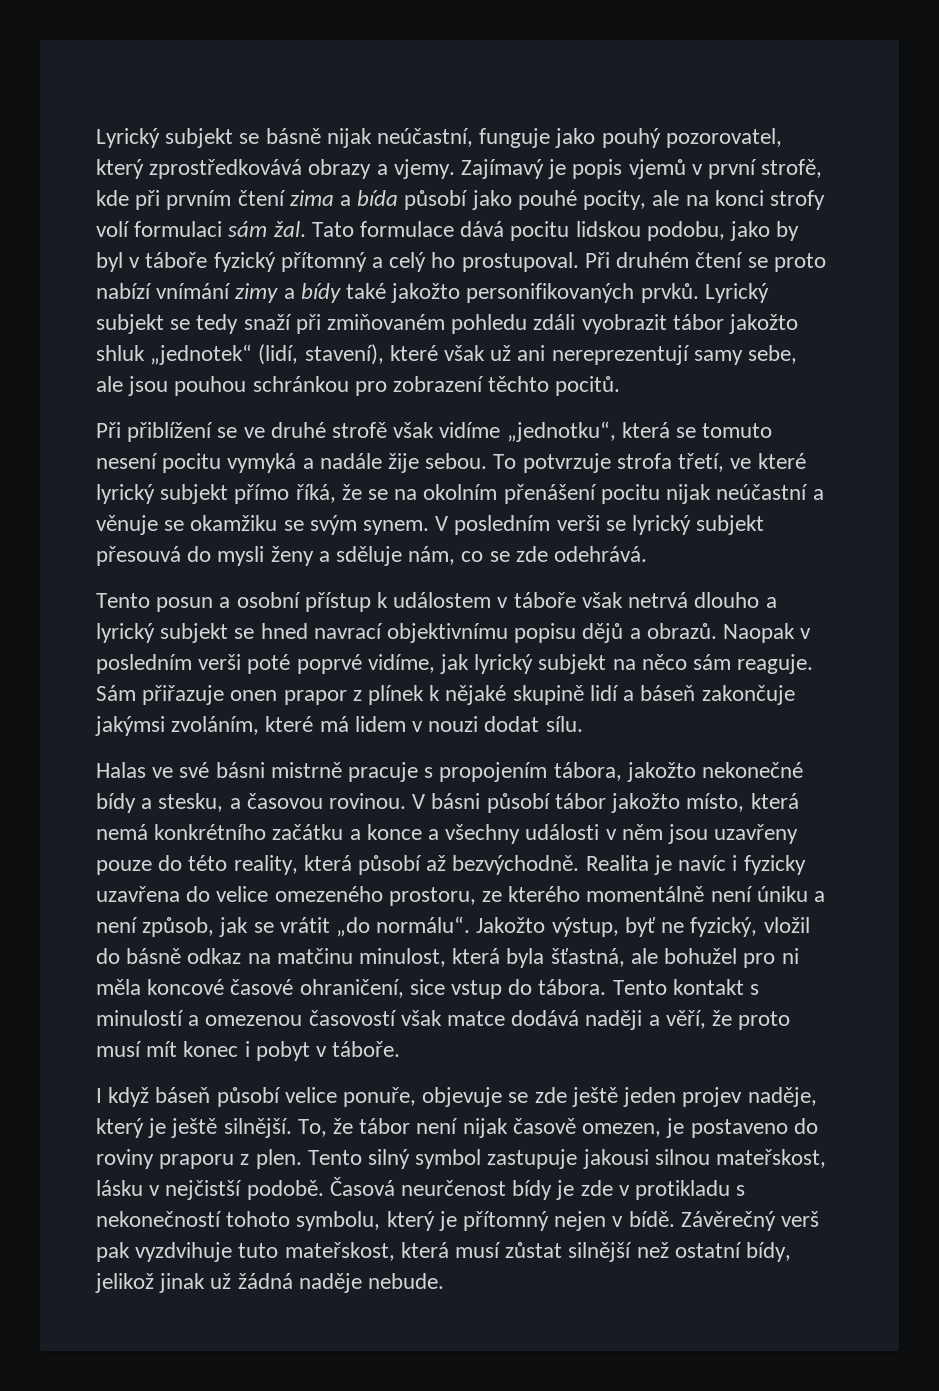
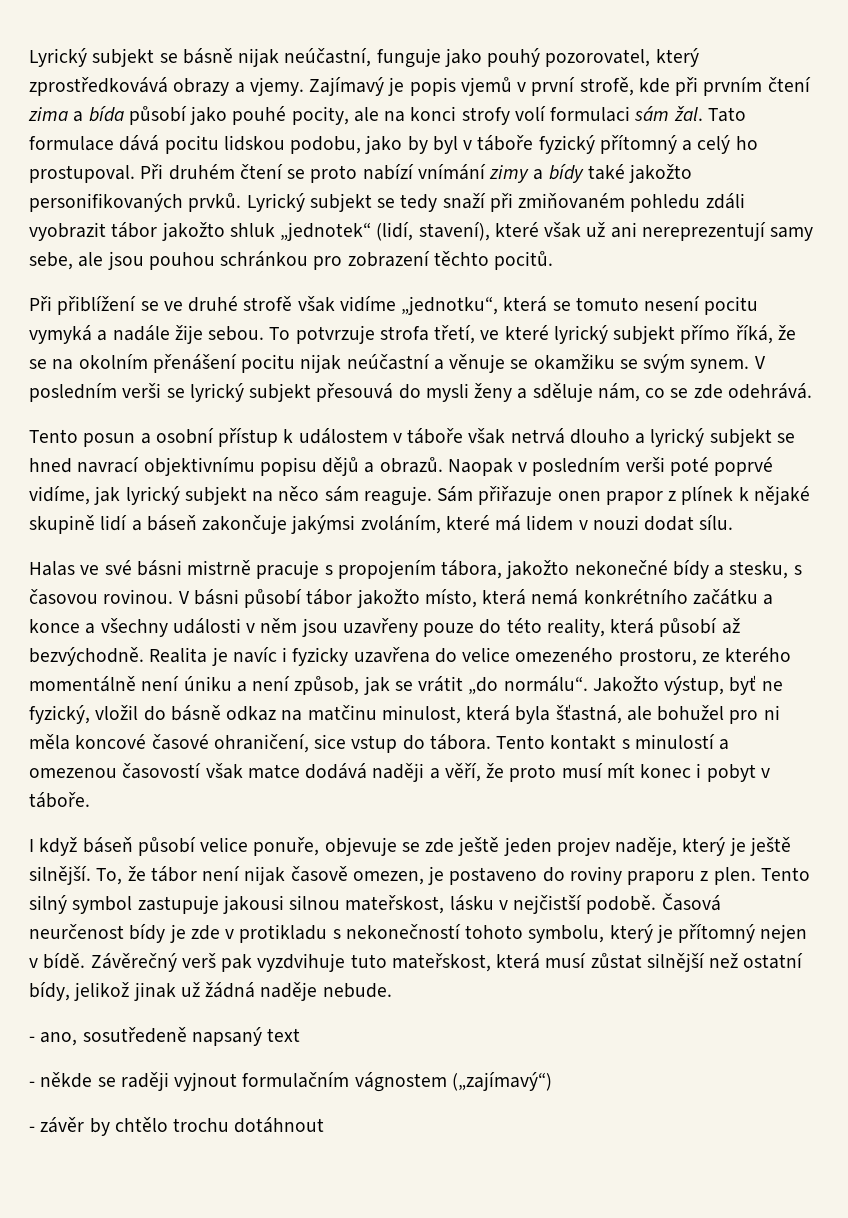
[229,798,241,809] a -> [793,565,802,575] s
(445, 1281) none -> [29,1027,301,1046] [29,1072,552,1092] [29,1117,325,1136] // - ano, sosutředeně napsaný text // - někde se raději vyjnout formulačním vágnostem („zajímavý“) // - závěr by chtělo trochu dotáhnout

